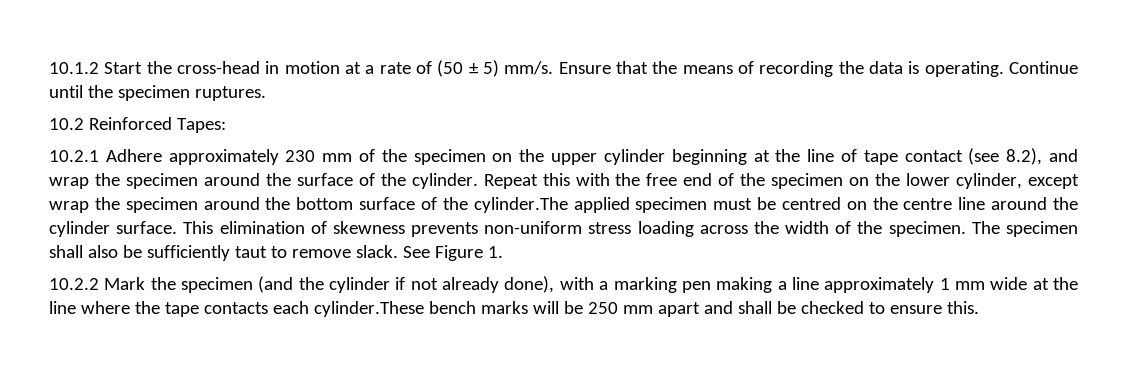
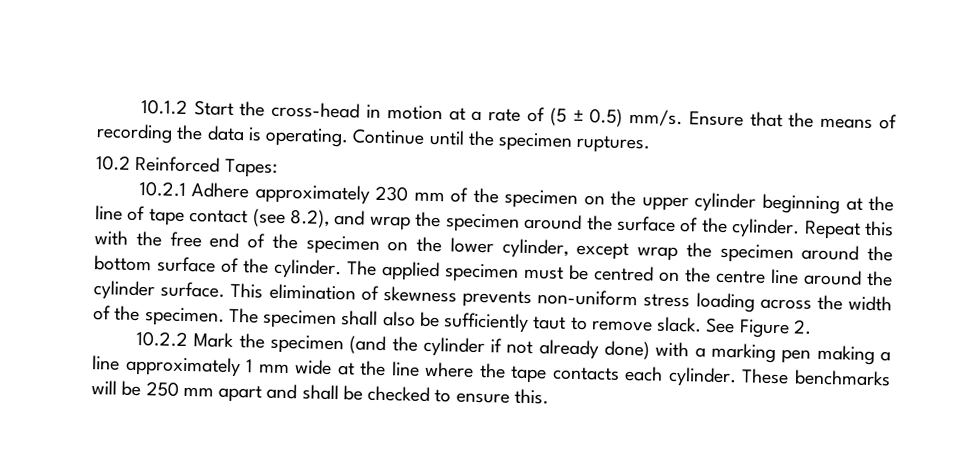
[437,60,499,77] (50 ± 5) -> [549,107,624,127] (5 ± 0.5)
[473,197,568,213] cylinder.The -> [274,258,377,280] cylinder. The
[487,246,503,258] 1. -> [792,319,812,335] 2.
[504,276,555,293] done), -> [604,340,651,360] done)
[313,301,528,317] cylinder.These bench marks -> [667,366,891,388] cylinder. These benchmarks

